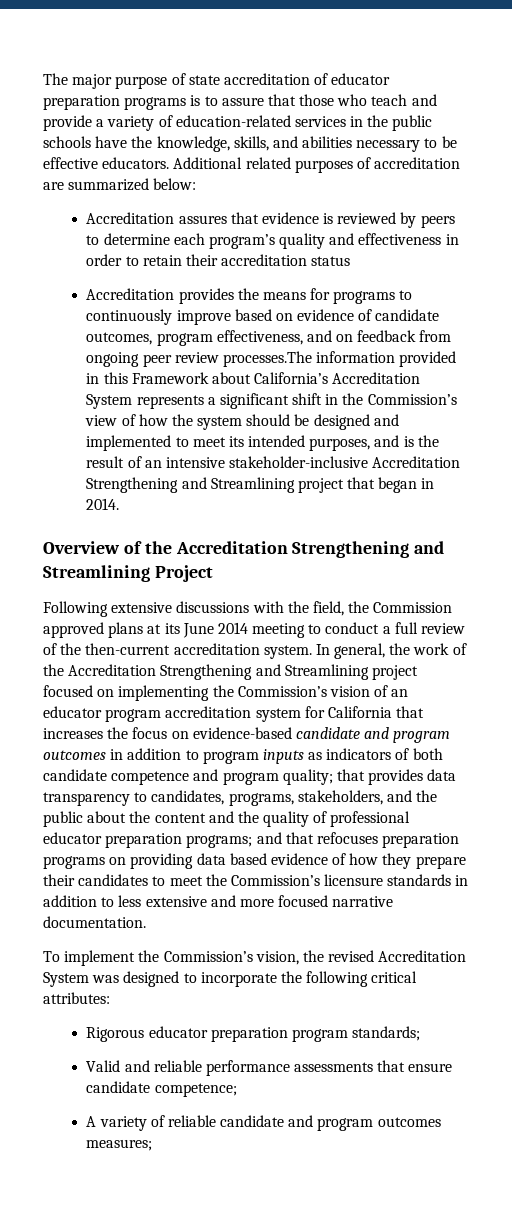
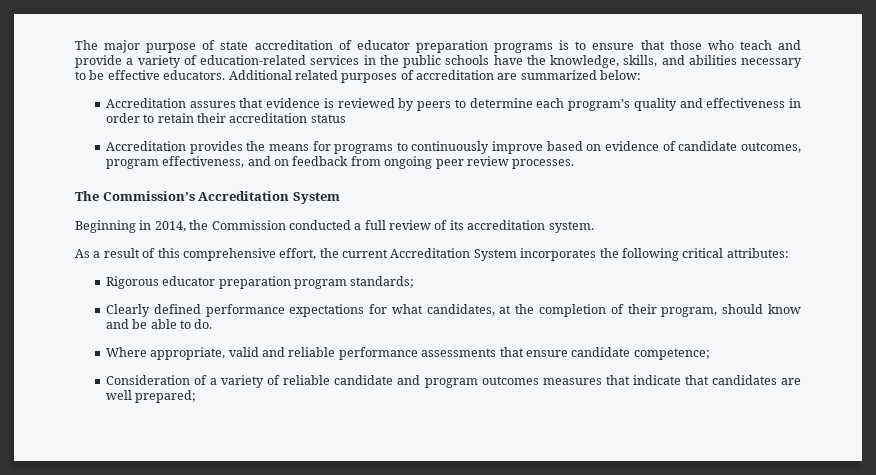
[221,97,264,106] assure -> [592,43,635,50] ensure
[222,351,457,367] [86,372,421,384] [86,393,457,409] [85,414,399,430] [86,435,439,451] [86,456,461,468] [86,477,435,493] [86,498,120,510] [43,541,445,558] [43,565,213,582] [43,601,453,617] [43,622,380,638] processes.The information provided in this Framework about California’s Accreditation System represents a significant shift in the Commission’s view of how the system should be designed and implemented to meet its intended purposes, and is the result of an intensive stakeholder-inclusive Accreditation Strengthening and Streamlining project that began in 2014. // Overview of the Accreditation Strengthening and Streamlining Project // Following extensive discussions with the field, the Commission approved plans at its June 2014 meeting to conduct -> [512,159,575,169] [75,191,340,204] [75,220,351,233] processes. // The Commission’s Accreditation System // Beginning in 2014, the Commission conducted
[60,643,171,655] the then-current -> [449,220,464,230] its
[315,643,467,659] [43,664,418,680] [43,685,409,701] [43,706,425,722] [43,727,451,743] [43,748,443,764] [43,769,457,785] [43,790,438,806] [43,811,411,827] [43,832,460,848] [43,853,466,869] [43,874,469,886] [43,895,394,907] [43,916,146,928] [43,950,467,966] [43,971,277,987] In general, the work of the Accreditation Strengthening and Streamlining project focused on implementing the Commission’s vision of an educator program accreditation system for California that increases the focus on evidence-based candidate and program outcomes in addition to program inputs as indicators of both candidate competence and program quality; that provides data transparency to candidates, programs, stakeholders, and the public about the content and the quality of professional educator preparation programs; and that refocuses preparation programs on providing data based evidence of how they prepare their candidates to meet the Commission’s licensure standards in addition to less extensive and more focused narrative documentation. // To implement the Commission’s vision, the revised Accreditation System was designed to incorporate -> [75,248,597,261] // As a result of this comprehensive effort, the current Accreditation System incorporates
[86,1060,121,1072] Valid -> [105,304,801,317] [105,319,213,329] [105,347,259,360] Clearly defined performance expectations for what candidates, at the completion of their program, should know and be able to do. // Where appropriate, valid
[86,1116,97,1127] A -> [105,375,218,385] Consideration of a
[86,1139,153,1151] measures; -> [542,375,801,385] [105,390,197,403] measures that indicate that candidates are well prepared;

